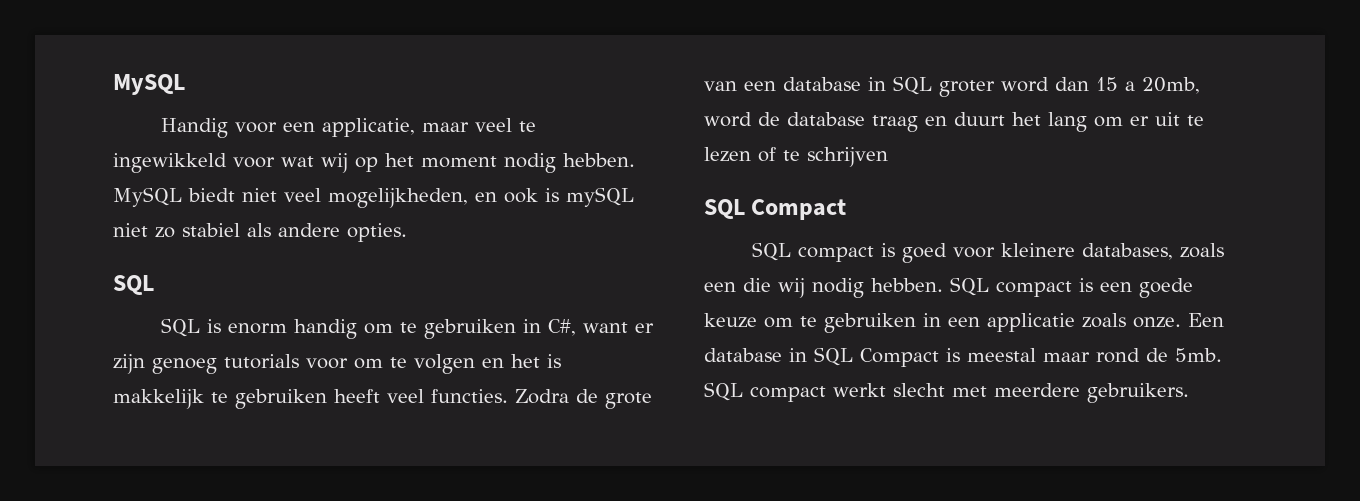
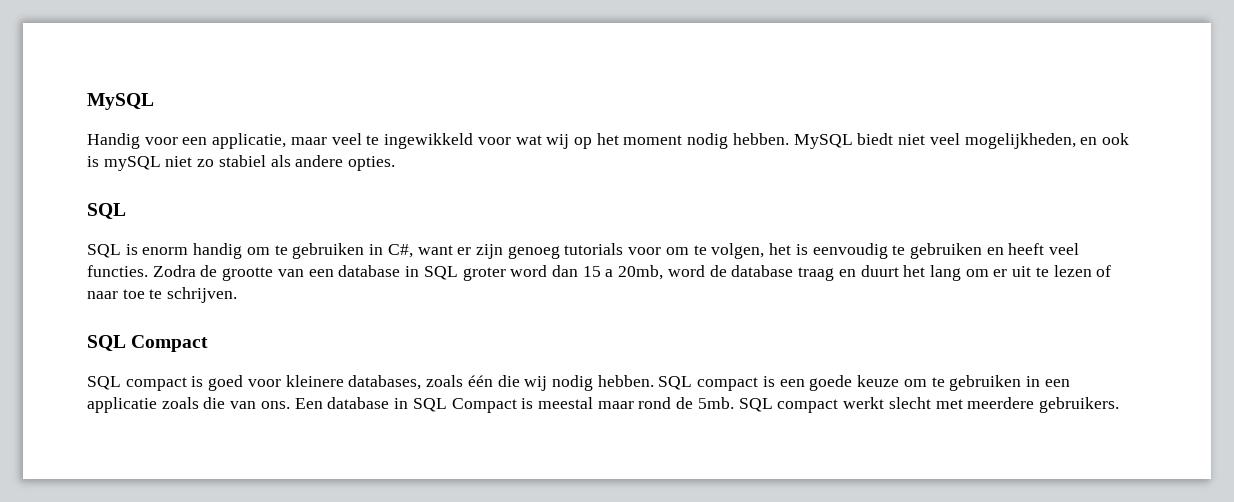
[414,354,504,374] volgen en -> [711,243,765,259] volgen,
[113,389,327,409] makkelijk te gebruiken -> [812,243,1004,259] eenvoudig te gebruiken en
[605,392,652,409] grote -> [222,267,274,281] grootte
[783,147,888,167] te schrijven -> [87,287,238,303] naar toe te schrijven.
[704,282,736,292] een -> [467,375,493,387] één
[1133,317,1181,328] onze. -> [203,397,290,409] die van ons.

